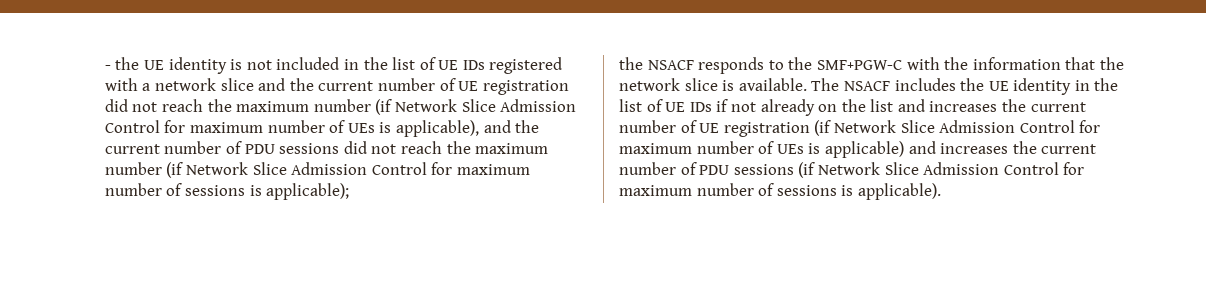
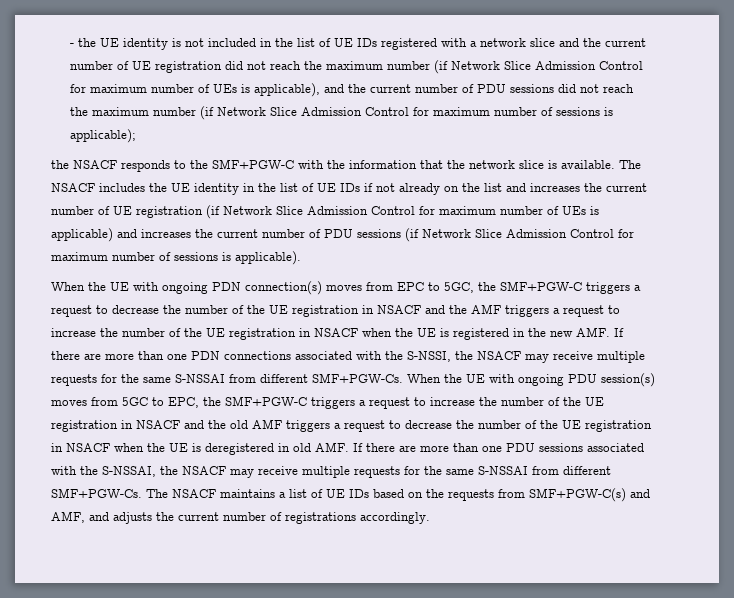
(941, 191) none -> [51,281,641,295] [51,304,620,317] [51,327,624,340] [51,351,645,363] [51,373,655,387] [51,396,604,409] [51,419,652,432] [51,442,644,455] [51,466,611,478] [51,488,650,502] [51,511,430,524] // When the UE with ongoing PDN connection(s) moves from EPC to 5GC, the SMF+PGW-C triggers a request to decrease the number of the UE registration in NSACF and the AMF triggers a request to increase the number of the UE registration in NSACF when the UE is registered in the new AMF. If there are more than one PDN connections associated with the S-NSSI, the NSACF may receive multiple requests for the same S-NSSAI from different SMF+PGW-Cs. When the UE with ongoing PDU session(s) moves from 5GC to EPC, the SMF+PGW-C triggers a request to increase the number of the UE registration in NSACF and the old AMF triggers a request to decrease the number of the UE registration in NSACF when the UE is deregistered in old AMF. If there are more than one PDU sessions associated with the S-NSSAI, the NSACF may receive multiple requests for the same S-NSSAI from different SMF+PGW-Cs. The NSACF maintains a list of UE IDs based on the requests from SMF+PGW-C(s) and AMF, and adjusts the current number of registrations accordingly.

